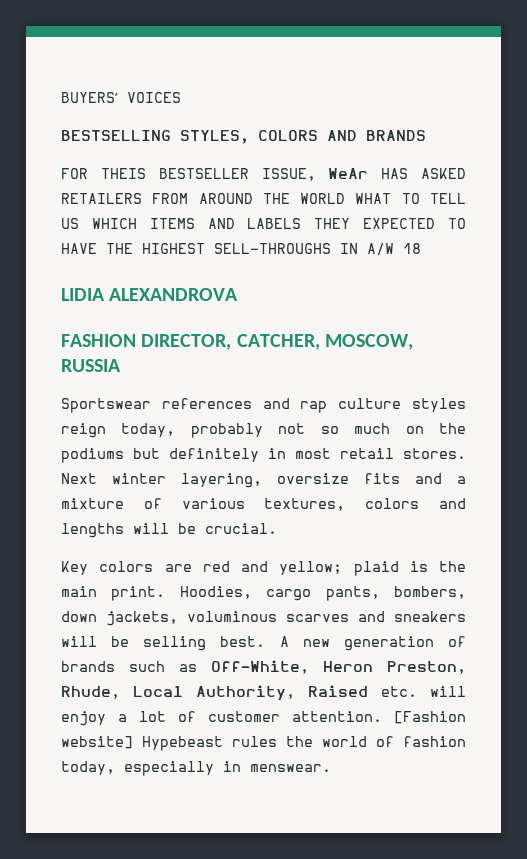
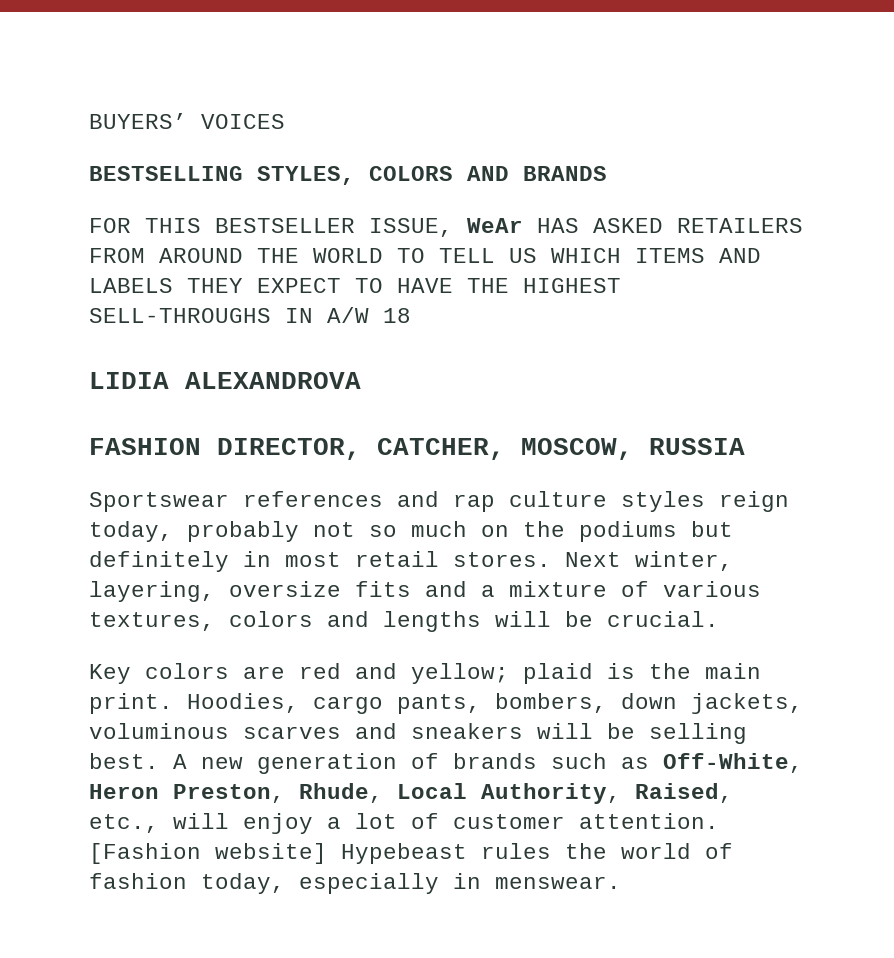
[100,168,146,179] THEIS -> [145,218,201,233] THIS
[355,193,392,204] WHAT -> (383, 255) none
[363,218,436,229] EXPECTED -> [257,278,341,293] EXPECT
[112,473,166,484] winter -> [635,551,733,571] winter,
[308,685,417,697] Raised etc. -> [635,783,733,803] [89,814,159,833] Raised, etc.,

